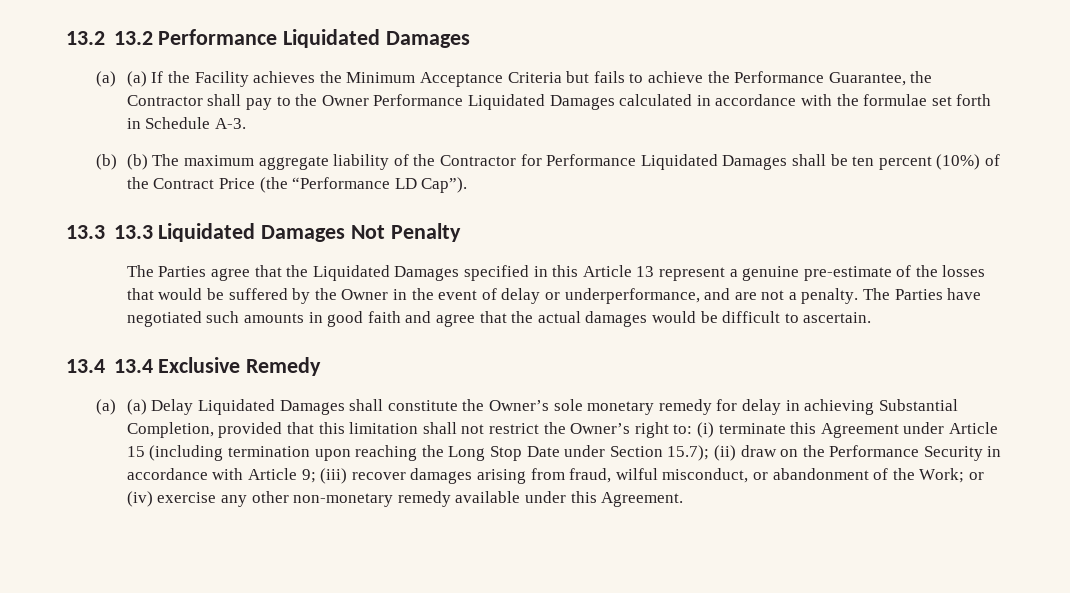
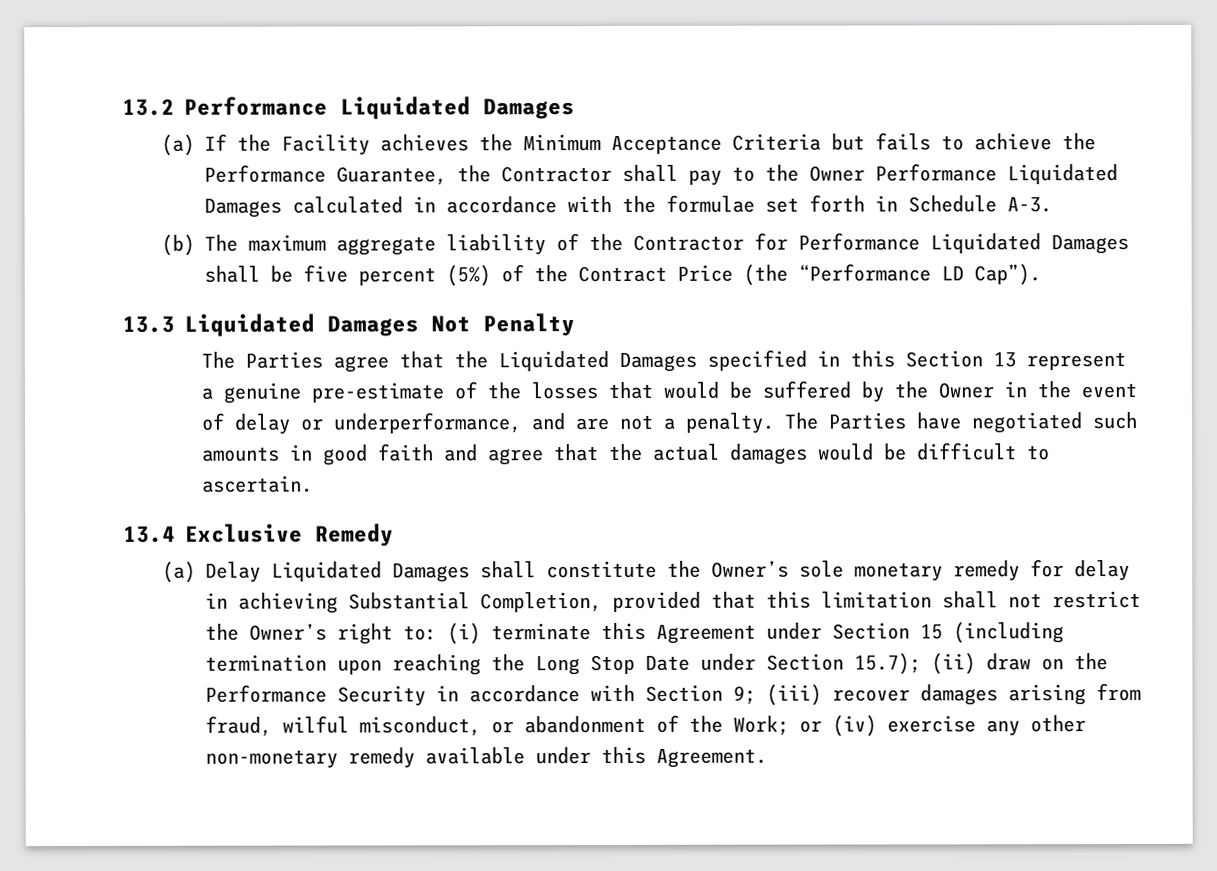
[66,31,153,45] 13.2 13.2 -> [122,98,175,116] 13.2
[126,71,147,87] (a) -> (196, 144) none
[126,154,148,170] (b) -> (196, 244) none
[852,154,981,170] ten percent (10%) -> [303,264,492,287] five percent (5%)
[113,225,153,239] 13.3 -> (175, 324) none
[582,265,632,277] Article -> [904,350,983,368] Section
[113,359,153,373] 13.4 -> (176, 534) none
[126,399,147,415] (a) -> (197, 571) none
[948,422,998,434] Article -> [832,622,911,640] Section
[248,468,298,480] Article -> [645,684,724,702] Section

